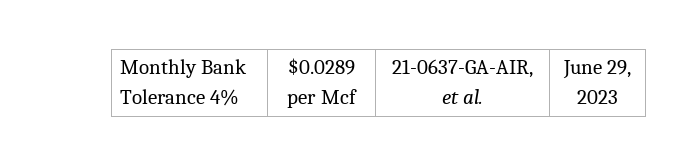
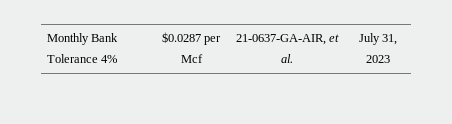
[288,58,355,75] $0.0289 -> [161,32,201,43] $0.0287
[562,60,632,79] June 29, -> [358,33,398,45] July 31,

